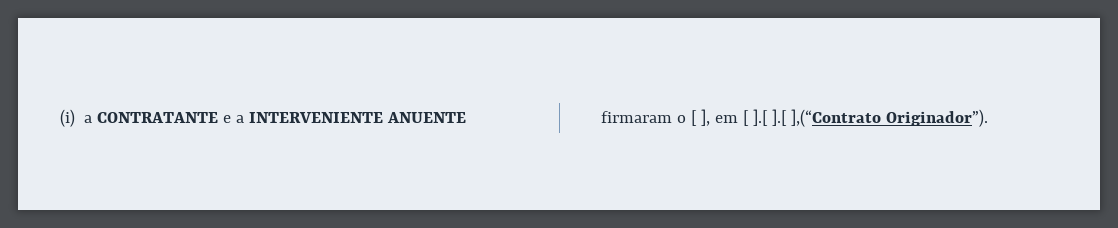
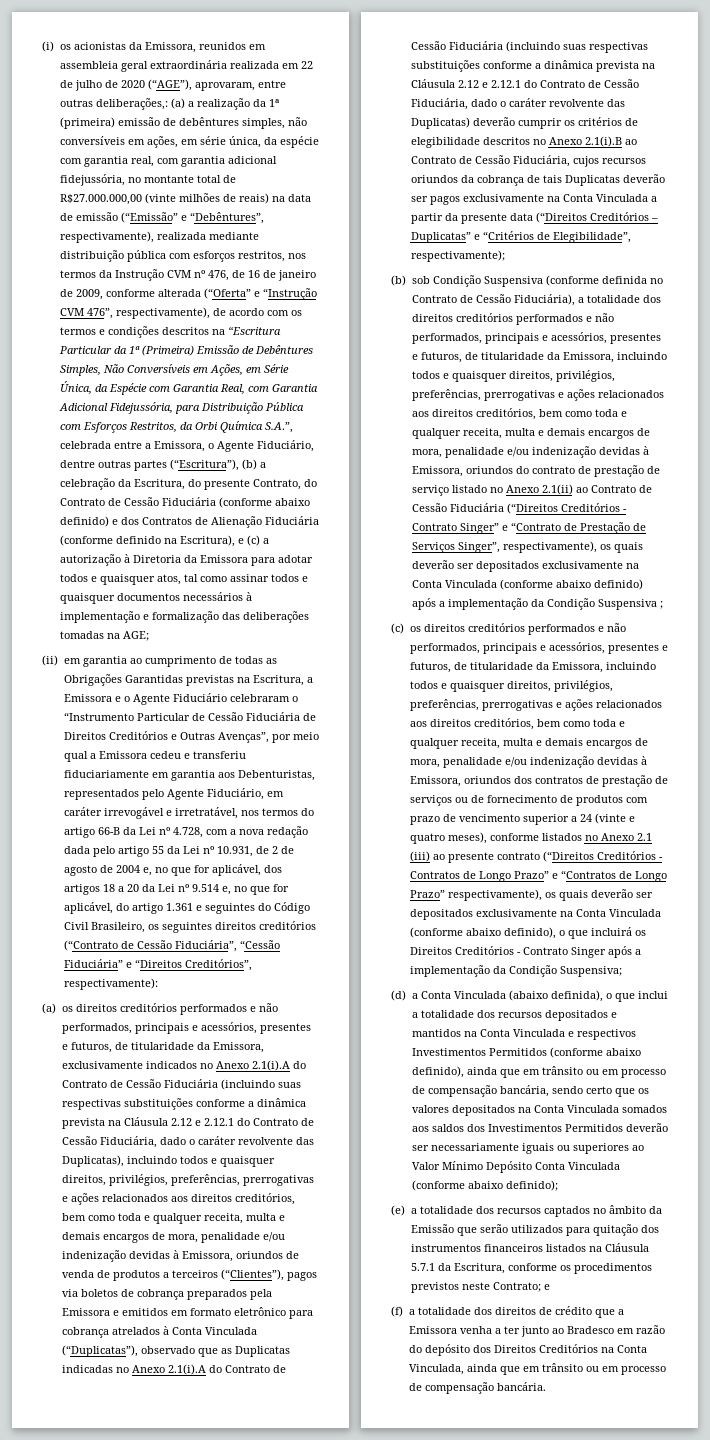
[84,109,989,127] a CONTRATANTE e a INTERVENIENTE ANUENTE firmaram o [ ], em [ ].[ ].[ ],(“Contrato Originador”). -> [59,42,266,53] [59,60,313,72] [59,79,286,91] [59,98,280,110] [59,117,307,129] [59,136,319,148] [59,156,277,167] [59,174,236,186] [59,193,311,205] [59,212,264,224] [59,231,259,243] [59,250,306,262] [59,269,316,281] [59,288,317,300] [59,307,302,319] [59,326,281,338] [58,345,313,356] [59,364,289,376] [59,381,318,395] [58,402,304,414] [59,421,293,433] [59,440,314,452] [59,459,266,471] [59,478,317,490] [59,497,310,508] [59,516,319,528] [59,535,269,547] [59,554,313,566] [59,574,308,585] [59,592,252,604] [59,611,309,623] [59,631,149,641] [42,655,277,667] [63,674,313,686] [63,693,298,705] [63,712,316,721] [63,731,319,743] [63,751,246,762] [63,770,315,781] [63,788,284,800] [63,807,314,819] [63,826,308,838] [63,846,294,857] [63,864,282,876] [63,884,289,895] [63,902,310,914] [63,921,316,933] [63,940,280,952] [63,959,252,971] [63,978,158,990] [42,1003,278,1015] [61,1022,311,1034] [61,1042,264,1053] [61,1060,306,1071] [61,1079,301,1090] [61,1098,306,1110] [61,1117,314,1129] [61,1136,314,1148] [61,1155,275,1167] [61,1174,314,1186] [61,1193,295,1205] [61,1213,285,1224] [61,1232,285,1243] [61,1250,299,1262] [61,1269,317,1281] [61,1289,272,1300] [61,1307,313,1319] [61,1326,257,1338] [61,1345,290,1357] [61,1364,286,1375] [410,41,648,53] [410,60,655,72] [410,79,639,88] [410,98,625,110] [410,117,638,129] [410,136,637,148] [410,155,646,167] [410,174,665,186] [410,194,657,205] [410,212,658,224] [410,231,631,243] [410,250,505,262] [391,275,663,287] [411,294,661,306] [411,313,614,325] [411,332,661,344] [411,352,667,363] [411,370,615,382] [411,389,664,401] [411,408,627,420] [411,428,650,439] [411,446,649,458] [411,465,660,477] [411,484,652,496] [411,503,627,514] [411,522,646,534] [411,541,643,553] [411,560,639,572] [411,579,643,590] [411,598,663,610] [391,623,626,635] [409,642,668,654] [409,662,656,673] [409,680,613,692] [409,699,662,711] [409,718,625,730] [409,738,648,749] [409,756,647,768] [409,775,668,787] [409,795,648,806] [409,813,635,825] [409,832,652,844] [409,851,663,863] [409,870,667,882] [409,889,653,901] [409,909,661,920] [409,927,646,939] [409,946,641,958] [409,965,622,977] [391,990,668,1002] [411,1010,617,1021] [411,1029,636,1040] [411,1047,641,1058] [411,1066,666,1078] [411,1085,649,1097] [411,1105,667,1116] [411,1123,668,1132] [411,1143,644,1154] [411,1161,620,1173] [411,1180,558,1191] [391,1205,662,1217] [410,1224,659,1236] [410,1243,649,1252] [410,1263,652,1274] [410,1282,550,1293] [391,1306,624,1318] [408,1325,665,1337] [408,1344,647,1356] [408,1363,666,1375] [408,1382,546,1394] os acionistas da Emissora, reunidos em assembleia geral extraordinária realizada em 22 de julho de 2020 (“AGE”), aprovaram, entre outras deliberações,: (a) a realização da 1ª (primeira) emissão de debêntures simples, não conversíveis em ações, em série única, da espécie com garantia real, com garantia adicional fidejussória, no montante total de R$27.000.000,00 (vinte milhões de reais) na data de emissão (“Emissão” e “Debêntures”, respectivamente), realizada mediante distribuição pública com esforços restritos, nos termos da Instrução CVM nº 476, de 16 de janeiro de 2009, conforme alterada (“Oferta” e “Instrução CVM 476”, respectivamente), de acordo com os termos e condições descritos na “Escritura Particular da 1ª (Primeira) Emissão de Debêntures Simples, Não Conversíveis em Ações, em Série Única, da Espécie com Garantia Real, com Garantia Adicional Fidejussória, para Distribuição Pública com Esforços Restritos, da Orbi Química S.A.”, celebrada entre a Emissora, o Agente Fiduciário, dentre outras partes (“Escritura”), (b) a celebração da Escritura, do presente Contrato, do Contrato de Cessão Fiduciária (conforme abaixo definido) e dos Contratos de Alienação Fiduciária (conforme definido na Escritura), e (c) a autorização à Diretoria da Emissora para adotar todos e quaisquer atos, tal como assinar todos e quaisquer documentos necessários à implementação e formalização das deliberações tomadas na AGE; // (ii) em garantia ao cumprimento de todas as Obrigações Garantidas previstas na Escritura, a Emissora e o Agente Fiduciário celebraram o “Instrumento Particular de Cessão Fiduciária de Direitos Creditórios e Outras Avenças”, por meio qual a Emissora cedeu e transferiu fiduciariamente em garantia aos Debenturistas, representados pelo Agente Fiduciário, em caráter irrevogável e irretratável, nos termos do artigo 66-B da Lei nº 4.728, com a nova redação dada pelo artigo 55 da Lei nº 10.931, de 2 de agosto de 2004 e, no que for aplicável, dos artigos 18 a 20 da Lei nº 9.514 e, no que for aplicável, do artigo 1.361 e seguintes do Código Civil Brasileiro, os seguintes direitos creditórios (“Contrato de Cessão Fiduciária”, “Cessão Fiduciária” e “Direitos Creditórios”, respectivamente): // (a) os direitos creditórios performados e não performados, principais e acessórios, presentes e futuros, de titularidade da Emissora, exclusivamente indicados no Anexo 2.1(i).A do Contrato de Cessão Fiduciária (incluindo suas respectivas substituições conforme a dinâmica prevista na Cláusula 2.12 e 2.12.1 do Contrato de Cessão Fiduciária, dado o caráter revolvente das Duplicatas), incluindo todos e quaisquer direitos, privilégios, preferências, prerrogativas e ações relacionados aos direitos creditórios, bem como toda e qualquer receita, multa e demais encargos de mora, penalidade e/ou indenização devidas à Emissora, oriundos de venda de produtos a terceiros (“Clientes”), pagos via boletos de cobrança preparados pela Emissora e emitidos em formato eletrônico para cobrança atrelados à Conta Vinculada (“Duplicatas”), observado que as Duplicatas indicadas no Anexo 2.1(i).A do Contrato de Cessão Fiduciária (incluindo suas respectivas substituições conforme a dinâmica prevista na Cláusula 2.12 e 2.12.1 do Contrato de Cessão Fiduciária, dado o caráter revolvente das Duplicatas) deverão cumprir os critérios de elegibilidade descritos no Anexo 2.1(i).B ao Contrato de Cessão Fiduciária, cujos recursos oriundos da cobrança de tais Duplicatas deverão ser pagos exclusivamente na Conta Vinculada a partir da presente data (“Direitos Creditórios – Duplicatas” e “Critérios de Elegibilidade”, respectivamente); // (b) sob Condição Suspensiva (conforme definida no Contrato de Cessão Fiduciária), a totalidade dos direitos creditórios performados e não performados, principais e acessórios, presentes e futuros, de titularidade da Emissora, incluindo todos e quaisquer direitos, privilégios, preferências, prerrogativas e ações relacionados aos direitos creditórios, bem como toda e qualquer receita, multa e demais encargos de mora, penalidade e/ou indenização devidas à Emissora, oriundos do contrato de prestação de serviço listado no Anexo 2.1(ii) ao Contrato de Cessão Fiduciária (“Direitos Creditórios - Contrato Singer” e “Contrato de Prestação de Serviços Singer”, respectivamente), os quais deverão ser depositados exclusivamente na Conta Vinculada (conforme abaixo definido) após a implementação da Condição Suspensiva ; // (c) os direitos creditórios performados e não performados, principais e acessórios, presentes e futuros, de titularidade da Emissora, incluindo todos e quaisquer direitos, privilégios, preferências, prerrogativas e ações relacionados aos direitos creditórios, bem como toda e qualquer receita, multa e demais encargos de mora, penalidade e/ou indenização devidas à Emissora, oriundos dos contratos de prestação de serviços ou de fornecimento de produtos com prazo de vencimento superior a 24 (vinte e quatro meses), conforme listados no Anexo 2.1 (iii) ao presente contrato (“Direitos Creditórios - Contratos de Longo Prazo” e “Contratos de Longo Prazo” respectivamente), os quais deverão ser depositados exclusivamente na Conta Vinculada (conforme abaixo definido), o que incluirá os Direitos Creditórios - Contrato Singer após a implementação da Condição Suspensiva; // (d) a Conta Vinculada (abaixo definida), o que inclui a totalidade dos recursos depositados e mantidos na Conta Vinculada e respectivos Investimentos Permitidos (conforme abaixo definido), ainda que em trânsito ou em processo de compensação bancária, sendo certo que os valores depositados na Conta Vinculada somados aos saldos dos Investimentos Permitidos deverão ser necessariamente iguais ou superiores ao Valor Mínimo Depósito Conta Vinculada (conforme abaixo definido); // (e) a totalidade dos recursos captados no âmbito da Emissão que serão utilizados para quitação dos instrumentos financeiros listados na Cláusula 5.7.1 da Escritura, conforme os procedimentos previstos neste Contrato; e // (f) a totalidade dos direitos de crédito que a Emissora venha a ter junto ao Bradesco em razão do depósito dos Direitos Creditórios na Conta Vinculada, ainda que em trânsito ou em processo de compensação bancária.

